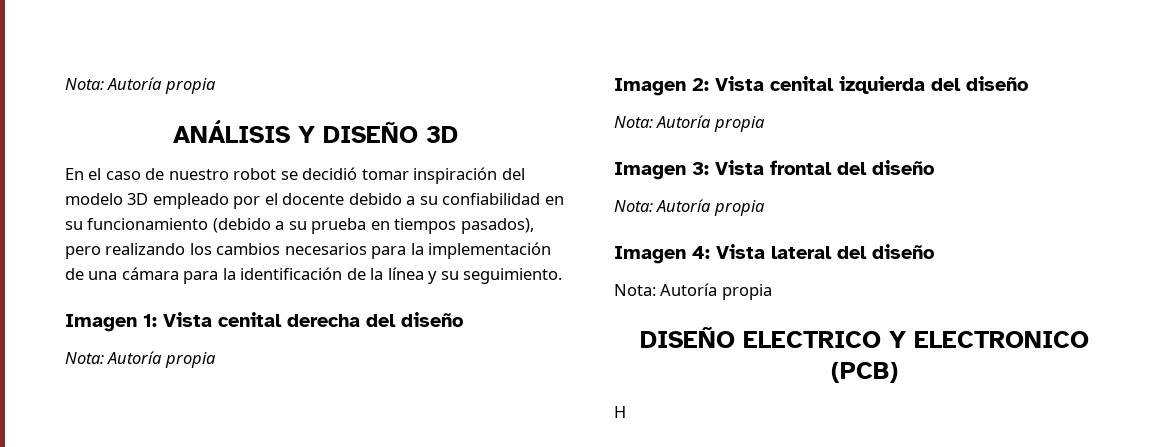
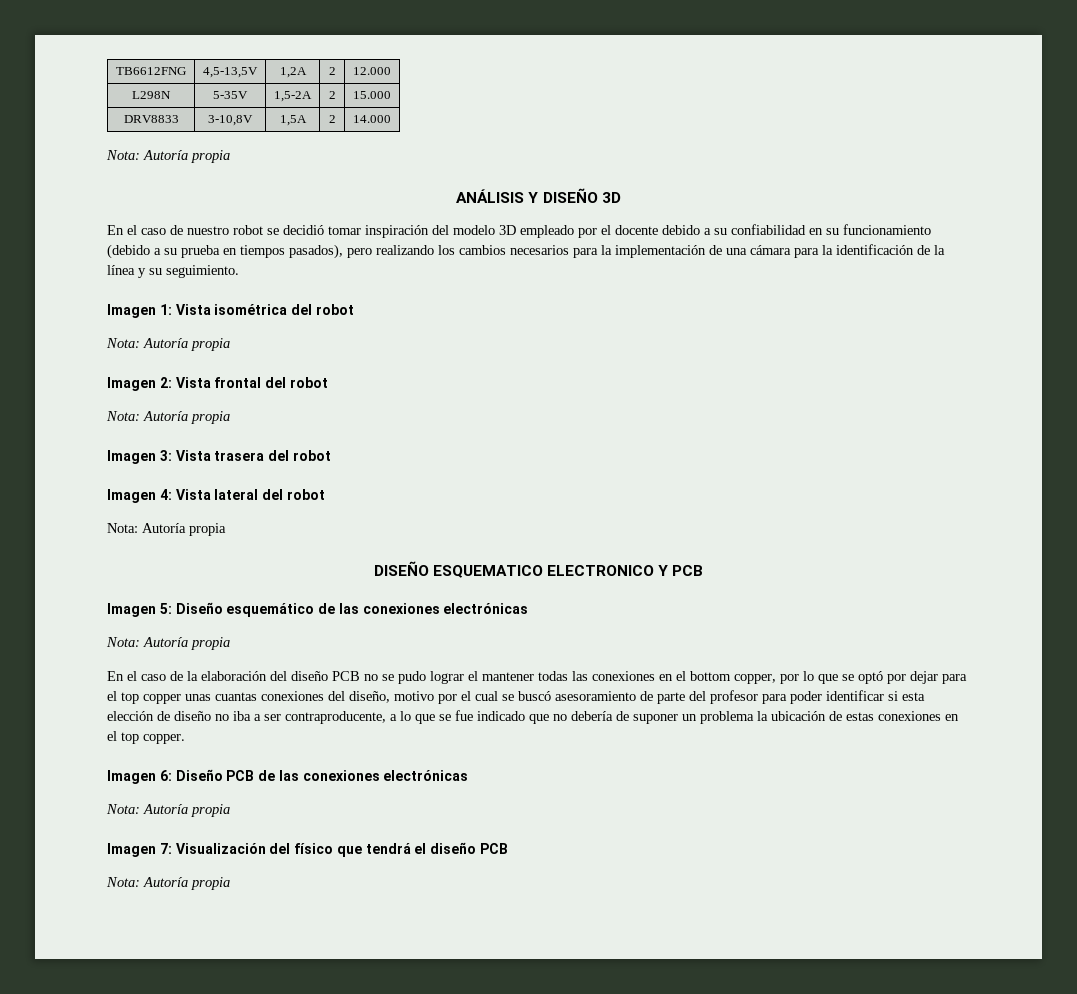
(65, 84) none -> [116,67,186,75] [203,67,258,78] [279,67,307,78] [328,67,336,75] [353,67,391,75] [132,91,171,99] [213,91,248,99] [274,91,312,102] [328,91,336,99] [353,91,391,99] [123,115,179,123] [208,115,253,126] [279,115,307,126] [328,115,336,123] [353,115,391,123] TB6612FNG | 4,5-13,5V | 1,2A | 2 | 12.000 // L298N | 5-35V | 1,5-2A | 2 | 15.000 // DRV8833 | 3-10,8V | 1,5A | 2 | 14.000 //
[218,312,463,327] cenital derecha del diseño -> [214,304,354,315] isométrica del robot
[770,76,1028,94] cenital izquierda del diseño -> [214,377,328,388] frontal del robot
[770,160,934,175] [614,199,765,216] [614,244,934,264] [614,283,772,300] [639,326,1089,348] [830,362,898,383] [614,406,626,418] frontal del diseño // Nota: Autoría propia // Imagen 4: Vista lateral del diseño // Nota: Autoría propia // DISEÑO ELECTRICO Y ELECTRONICO (PCB) // H -> [214,450,331,461] [107,489,325,503] [107,523,226,536] [373,561,704,578] [107,602,529,617] [106,637,230,650] [107,671,967,684] [107,690,925,704] [107,710,959,724] [107,731,185,744] [107,769,469,784] [106,804,230,817] [107,842,509,857] [106,877,230,890] trasera del robot // Imagen 4: Vista lateral del robot // Nota: Autoría propia // DISEÑO ESQUEMATICO ELECTRONICO Y PCB // Imagen 5: Diseño esquemático de las conexiones electrónicas // Nota: Autoría propia // En el caso de la elaboración del diseño PCB no se pudo lograr el mantener todas las conexiones en el bottom copper, por lo que se optó por dejar para el top copper unas cuantas conexiones del diseño, motivo por el cual se buscó asesoramiento de parte del profesor para poder identificar si esta elección de diseño no iba a ser contraproducente, a lo que se fue indicado que no debería de suponer un problema la ubicación de estas conexiones en el top copper. // Imagen 6: Diseño PCB de las conexiones electrónicas // Nota: Autoría propia // Imagen 7: Visualización del físico que tendrá el diseño PCB // Nota: Autoría propia

